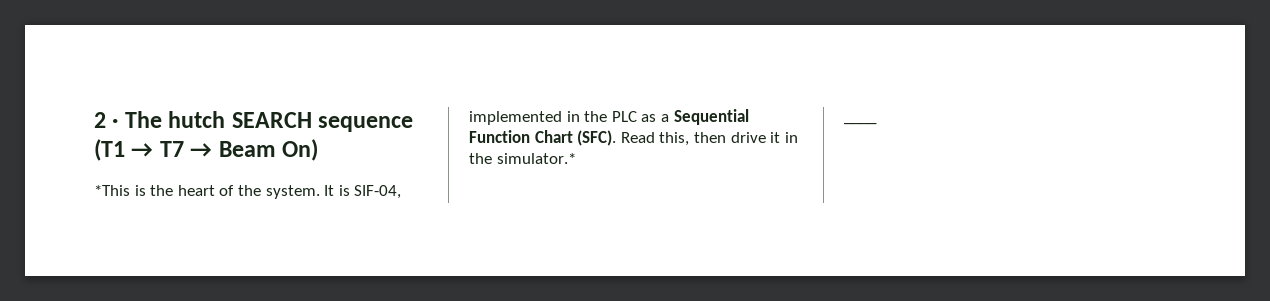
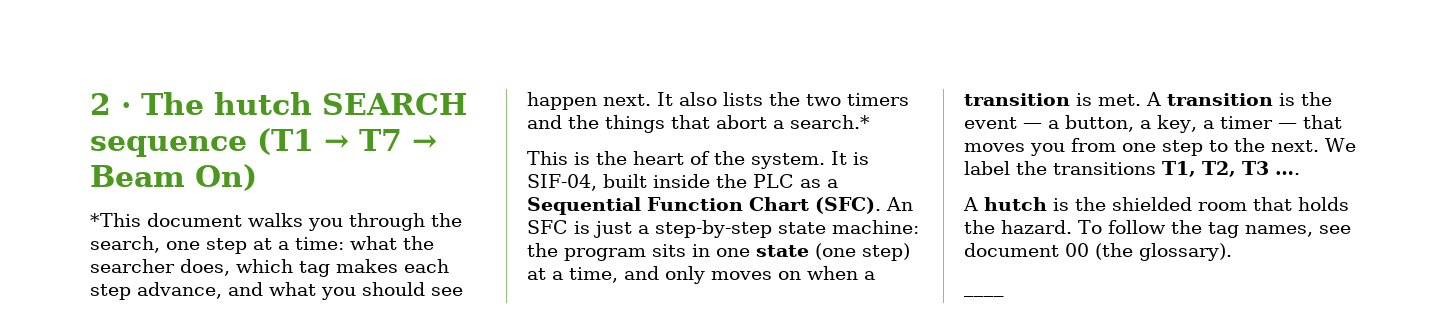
(130, 190) none -> [147,213,462,231] [90,236,434,254] [90,259,449,277] [90,282,463,300] [527,92,909,110] [527,115,870,133] [527,151,568,165] document walks you through the search, one step at a time: what the searcher does, which tag makes each step advance, and what you should see happen next. It also lists the two timers and the things that abort a search.* // This
[469,111,580,125] implemented in -> [602,174,710,188] built inside
[620,132,798,146] [469,153,576,164] Read this, then drive it in the simulator.* -> [886,197,913,211] [527,220,919,238] [527,243,910,261] [527,266,875,284] [964,92,1332,106] [964,115,1342,133] [964,138,1356,156] [964,161,1300,177] [963,197,1349,211] [964,220,1351,238] [964,243,1232,261] An SFC is just a step-by-step state machine: the program sits in one state (one step) at a time, and only moves on when a transition is met. A transition is the event — a button, a key, a timer — that moves you from one step to the next. We label the transitions T1, T2, T3 …. // A hutch is the shielded room that holds the hazard. To follow the tag names, see document 00 (the glossary).

